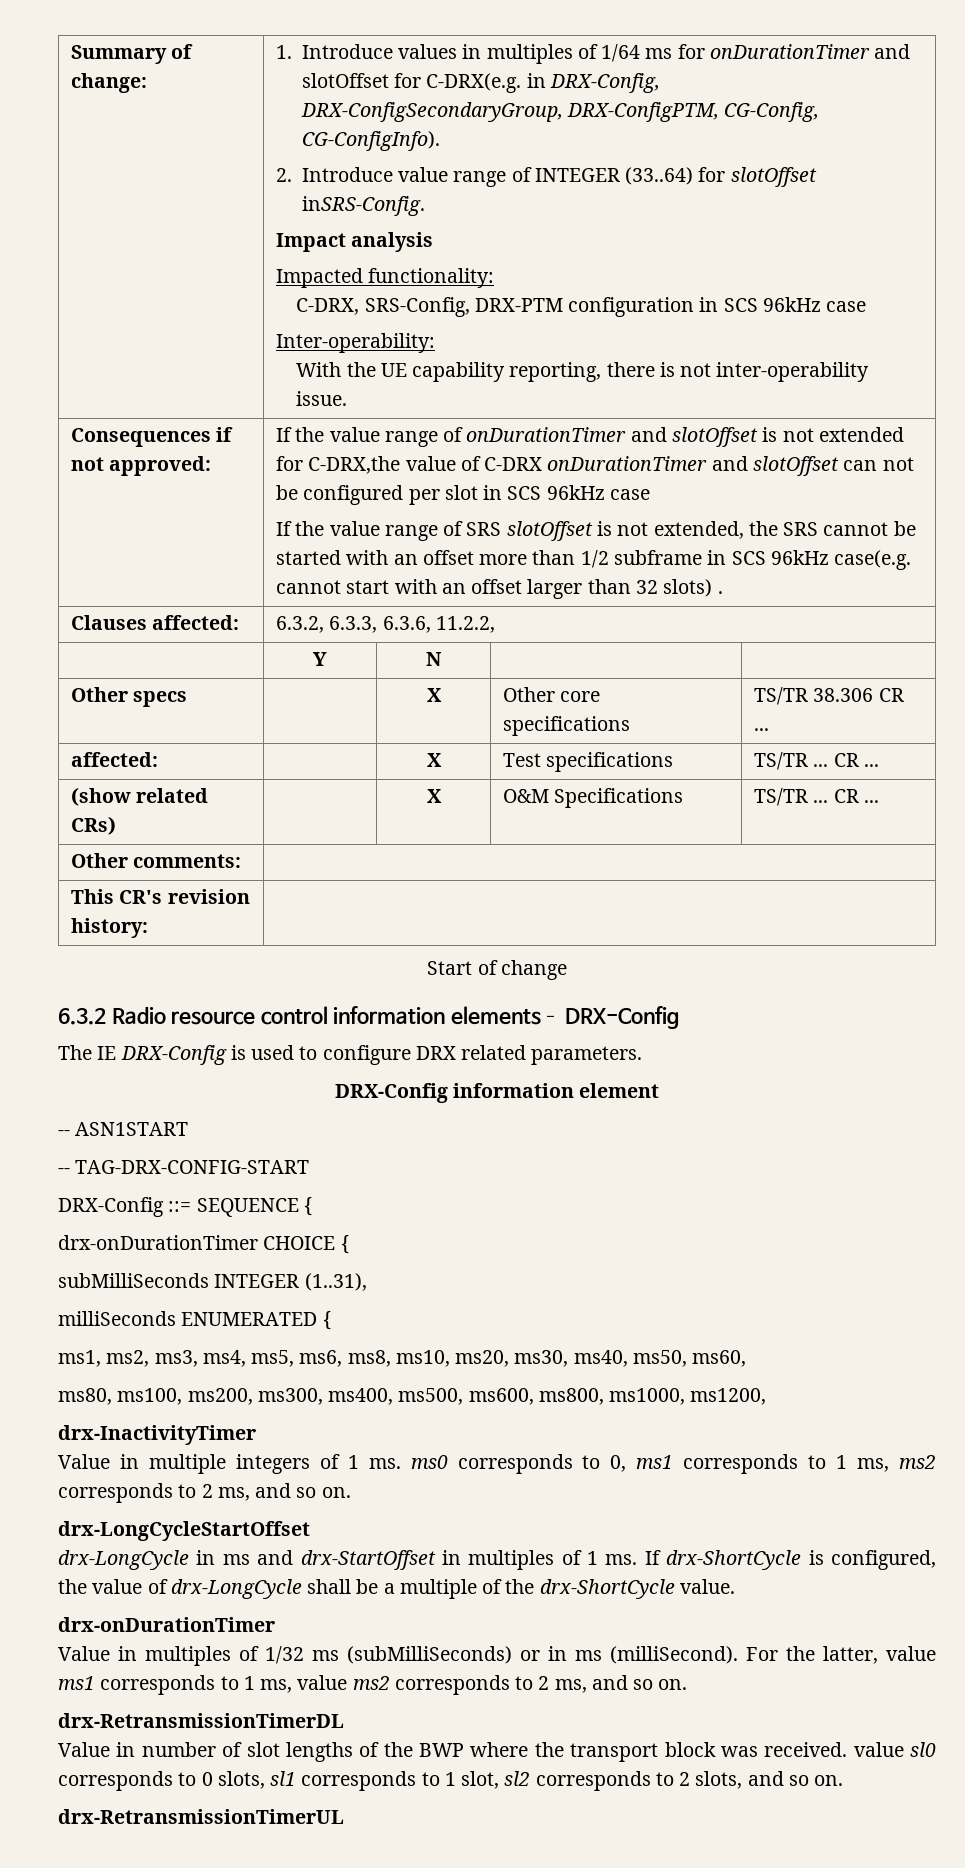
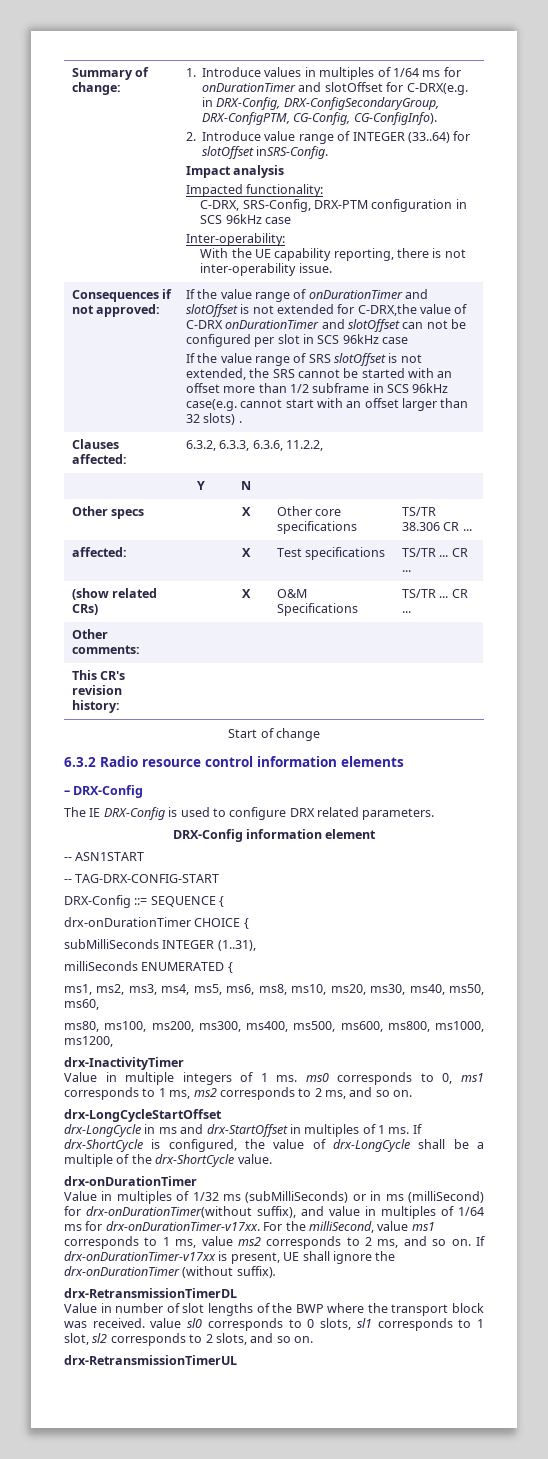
[450,1006,560,1025] elements– -> [341,756,404,767] [64,790,70,795] elements // –
[610,1646,738,1664] (milliSecond). -> [407,1191,484,1203] [64,1206,484,1219] [64,1221,260,1231] (milliSecond) for drx-onDurationTimer(without suffix), and value in multiples of 1/64 ms for drx-onDurationTimer-v17xx.
[823,1646,878,1664] latter, -> [308,1221,374,1233] milliSecond,
(688, 1684) none -> [475,1236,485,1246] [64,1251,396,1264] [64,1266,276,1278] If drx-onDurationTimer-v17xx is present, UE shall ignore the drx-onDurationTimer (without suffix).

